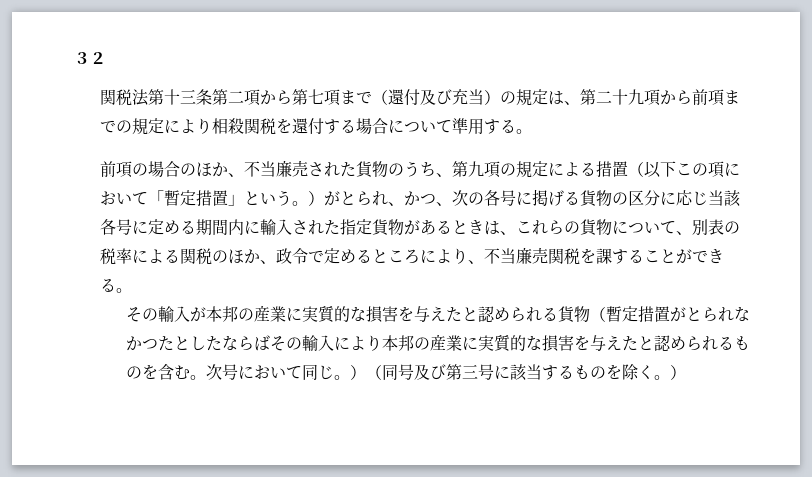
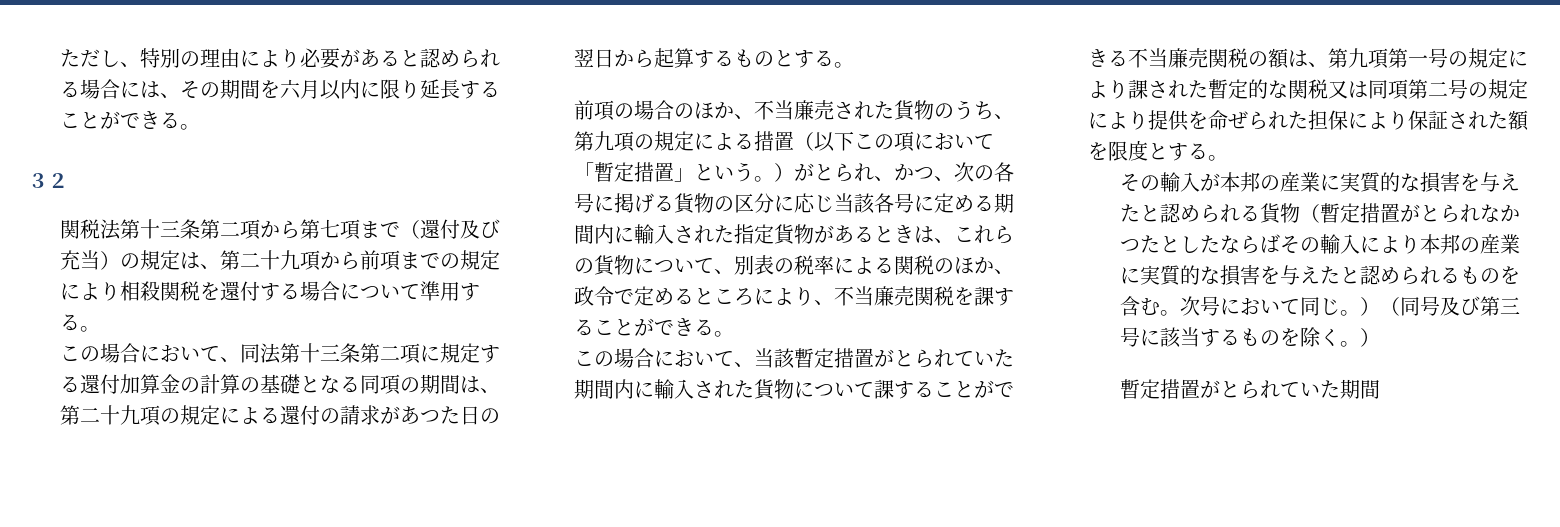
(74, 58) none -> [59,48,500,69] [59,79,500,100] [59,111,200,130] ただし、特別の理由により必要があると認められる場合には、その期間を六月以内に限り延長することができる。 //
(533, 131) none -> [59,343,500,364] [59,374,500,395] [59,405,500,426] [573,48,854,68] // この場合において、同法第十三条第二項に規定する還付加算金の計算の基礎となる同項の期間は、第二十九項の規定による還付の請求があつた日の翌日から起算するものとする。
(133, 290) none -> [573,348,1014,369] [573,379,1014,400] [1087,48,1528,69] [1087,79,1528,100] [1087,110,1529,131] [1087,140,1228,161] // この場合において、当該暫定措置がとられていた期間内に輸入された貨物について課することができる不当廉売関税の額は、第九項第一号の規定により課された暫定的な関税又は同項第二号の規定により提供を命ぜられた担保により保証された額を限度とする。
(687, 372) none -> [1119,379,1380,399] // 暫定措置がとられていた期間

